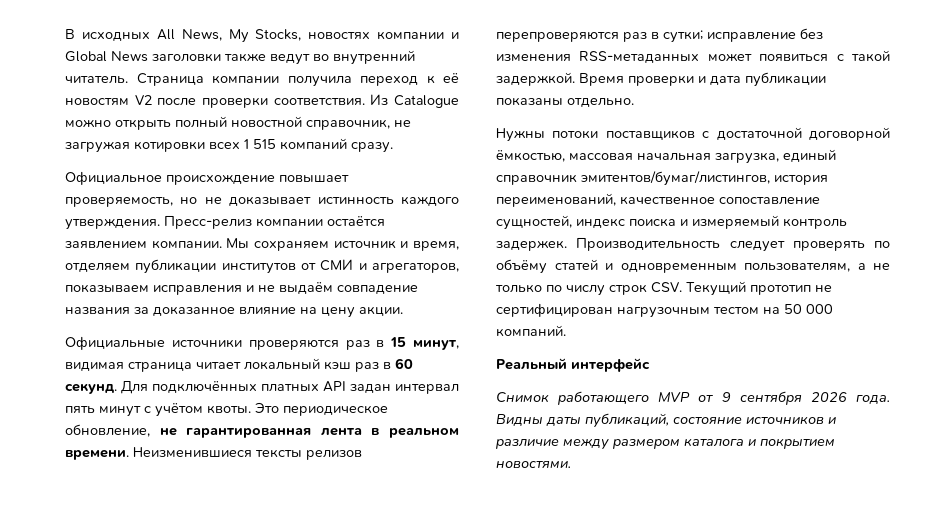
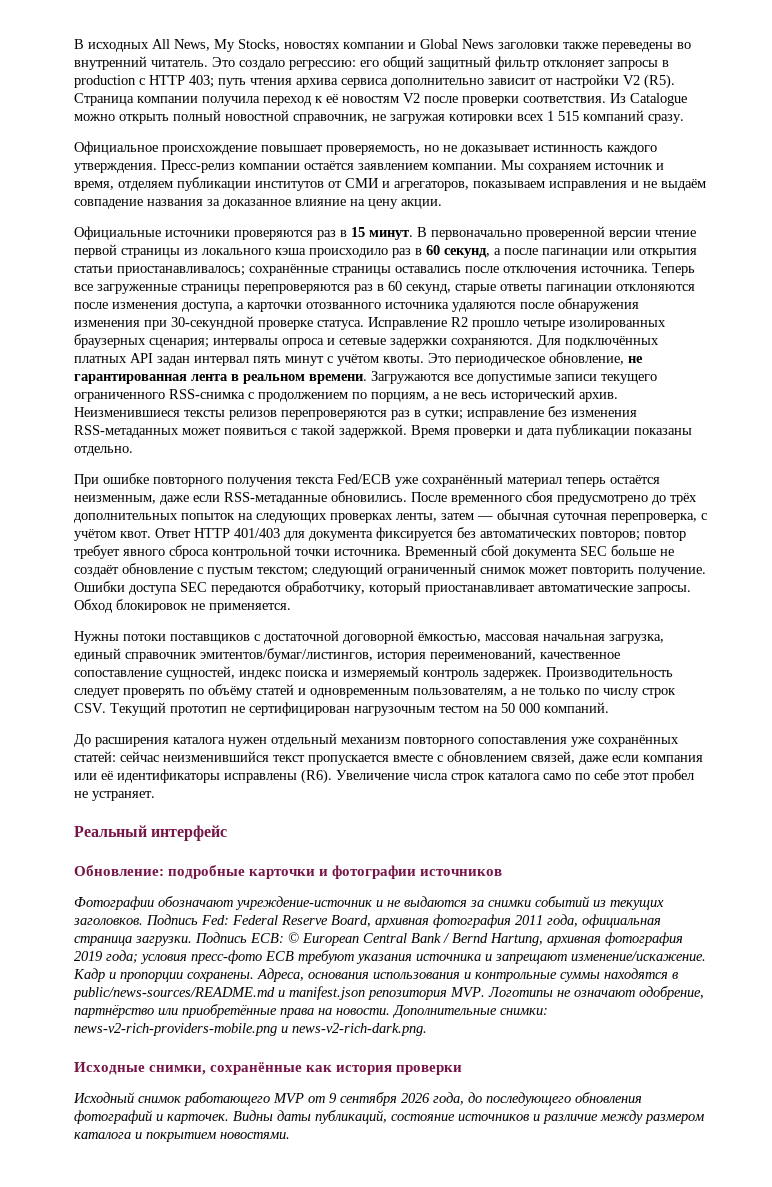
[270,54,310,65] ведут -> [602,42,673,52] переведены
(128, 80) none -> [212,56,669,70] [74,74,675,89] Это создало регрессию: его общий защитный фильтр отклоняет запросы в production с HTTP 403; путь чтения архива сервиса дополнительно зависит от настройки V2 (R5).
[412,340,459,350] [65,358,413,372] [65,383,117,394] минут, видимая страница читает локальный кэш раз в 60 секунд. -> [369,226,696,240] [74,244,697,258] [74,263,695,276] [74,281,695,294] [74,298,639,312] [74,316,666,330] [74,334,533,348] минут. В первоначально проверенной версии чтение первой страницы из локального кэша происходило раз в 60 секунд, а после пагинации или открытия статьи приостанавливалось; сохранённые страницы оставались после отключения источника. Теперь все загруженные страницы перепроверяются раз в 60 секунд, старые ответы пагинации отклоняются после изменения доступа, а карточки отозванного источника удаляются после обнаружения изменения при 30-секундной проверке статуса. Исправление R2 прошло четыре изолированных браузерных сценария; интервалы опроса и сетевые задержки сохраняются.
(129, 455) none -> [371,371,657,384] [74,388,618,402] Загружаются все допустимые записи текущего ограниченного RSS-снимка с продолжением по порциям, а не весь исторический архив.
(634, 102) none -> [74,473,660,487] [74,491,697,505] [74,509,707,523] [74,527,686,541] [74,545,674,559] [74,563,706,577] [74,581,691,595] [74,599,291,613] // При ошибке повторного получения текста Fed/ECB уже сохранённый материал теперь остаётся неизменным, даже если RSS-метаданные обновились. После временного сбоя предусмотрено до трёх дополнительных попыток на следующих проверках ленты, затем — обычная суточная перепроверка, с учётом квот. Ответ HTTP 401/403 для документа фиксируется без автоматических повторов; повтор требует явного сброса контрольной точки источника. Временный сбой документа SEC больше не создаёт обновление с пустым текстом; следующий ограниченный снимок может повторить получение. Ошибки доступа SEC передаются обработчику, который приостанавливает автоматические запросы. Обход блокировок не применяется.
[496,358,650,372] [496,392,549,403] Реальный интерфейс // Снимок -> [74,733,679,747] [74,751,703,765] [74,769,694,784] [74,791,155,801] [74,825,228,841] [74,865,503,879] [74,896,664,910] [73,914,661,928] [74,932,683,946] [74,950,706,964] [73,968,679,982] [73,986,704,1000] [74,1004,548,1018] [74,1023,427,1036] [74,1062,463,1075] [73,1092,181,1103] До расширения каталога нужен отдельный механизм повторного сопоставления уже сохранённых статей: сейчас неизменившийся текст пропускается вместе с обновлением связей, даже если компания или её идентификаторы исправлены (R6). Увеличение числа строк каталога само по себе этот пробел не устраняет. // Реальный интерфейс // Обновление: подробные карточки и фотографии источников // Фотографии обозначают учреждение-источник и не выдаются за снимки событий из текущих заголовков. Подпись Fed: Federal Reserve Board, архивная фотография 2011 года, официальная страница загрузки. Подпись ECB: © European Central Bank / Bernd Hartung, архивная фотография 2019 года; условия пресс-фото ECB требуют указания источника и запрещают изменение/искажение. Кадр и пропорции сохранены. Адреса, основания использования и контрольные суммы находятся в public/news-sources/README.md и manifest.json репозитория MVP. Логотипы не означают одобрение, партнёрство или приобретённые права на новости. Дополнительные снимки: news-v2-rich-providers-mobile.png и news-v2-rich-dark.png. // Исходные снимки, сохранённые как история проверки // Исходный снимок
[856,395,890,404] года. -> [433,1092,642,1106] [74,1110,229,1124] года, до последующего обновления фотографий и карточек.

